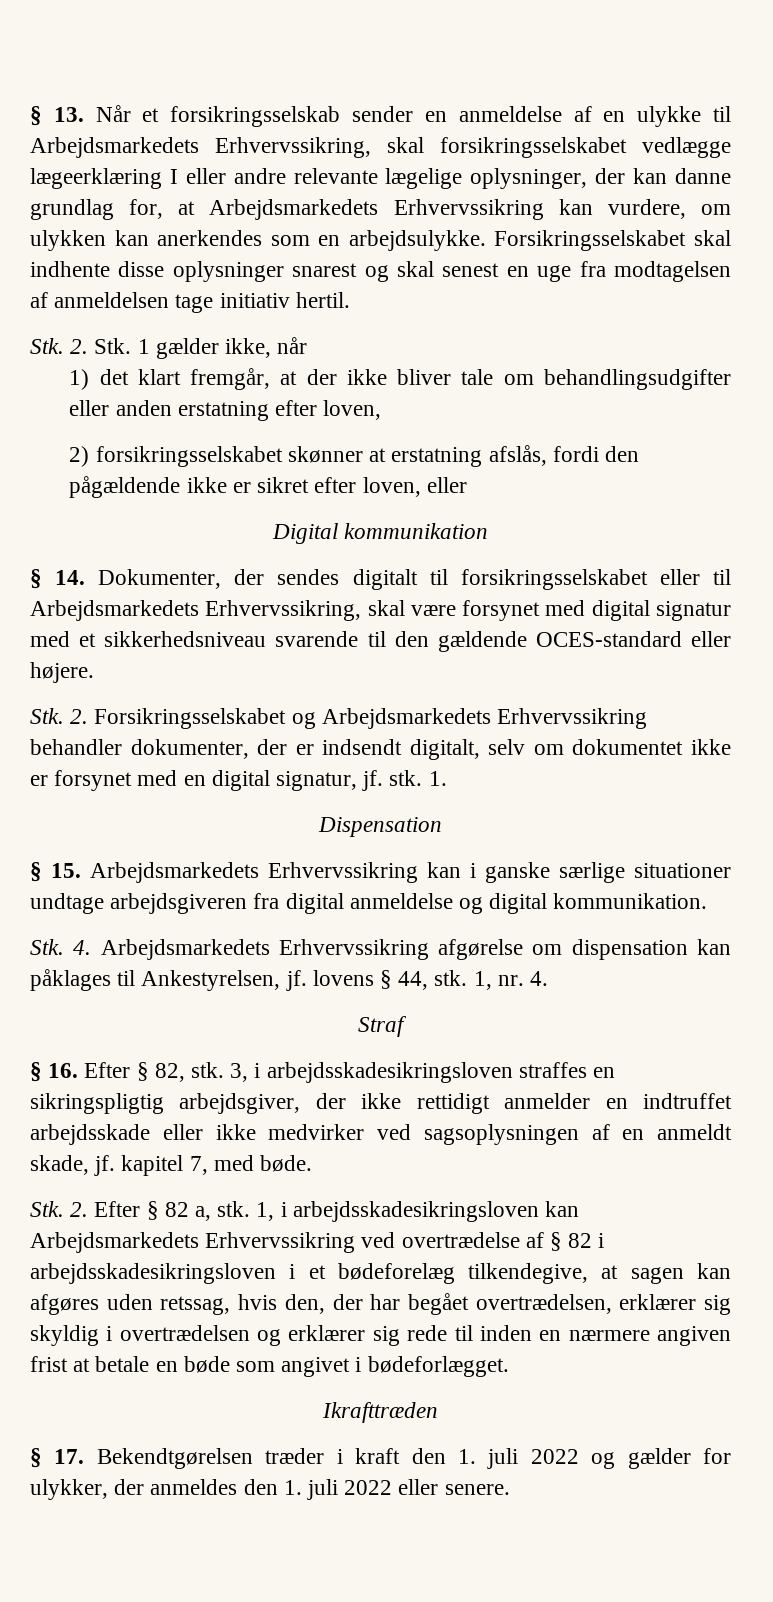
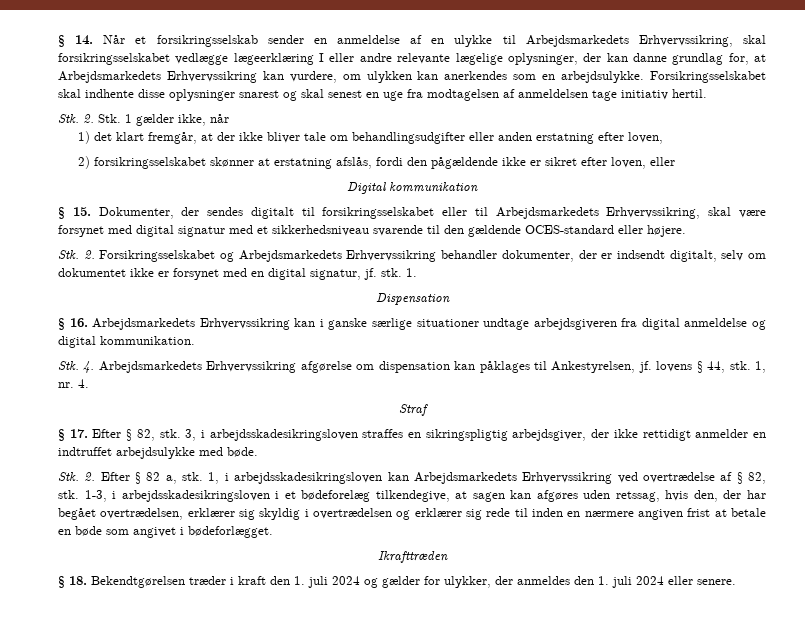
[30,106,84,126] § 13. -> [58,35,94,47] § 14.
[55,570,86,585] 14. -> [72,207,91,216] 15.
[50,863,81,878] 15. -> [69,318,88,327] 16.
[48,1063,79,1078] 16. -> [69,429,88,438] 17.
[30,1124,732,1145] [30,1155,208,1176] arbejdsskade eller ikke medvirker ved sagsoplysningen af en anmeldt skade, jf. kapitel 7, -> [116,447,195,459] arbejdsulykke
[568,1233,593,1248] 82 -> [748,472,767,484] [58,490,107,502] 82, stk. 1-3,
[54,1449,85,1464] 17. -> [69,576,87,585] 18.
[530,1449,579,1464] 2022 -> [332,576,360,585] 2024
[344,1480,393,1495] 2022 -> [636,576,664,585] 2024

